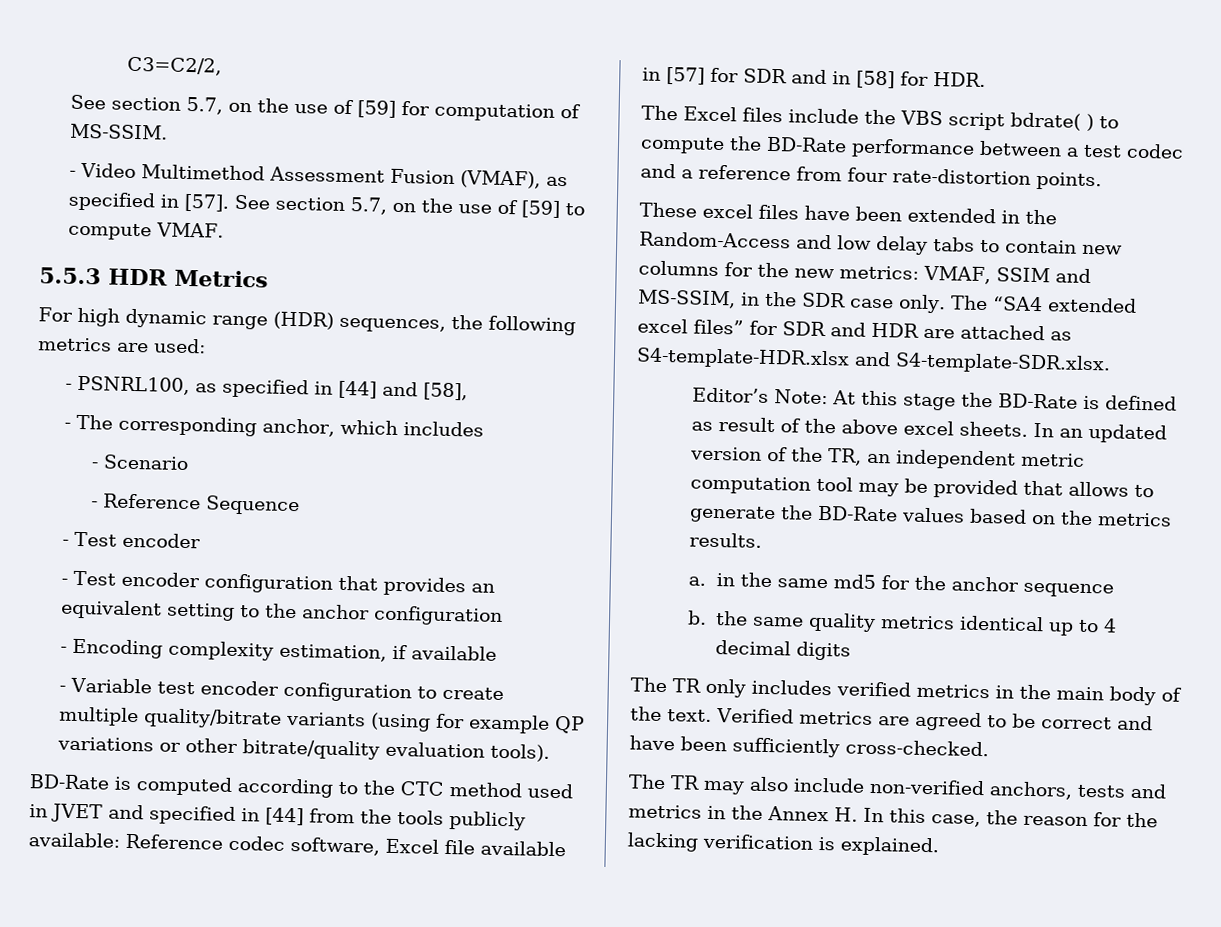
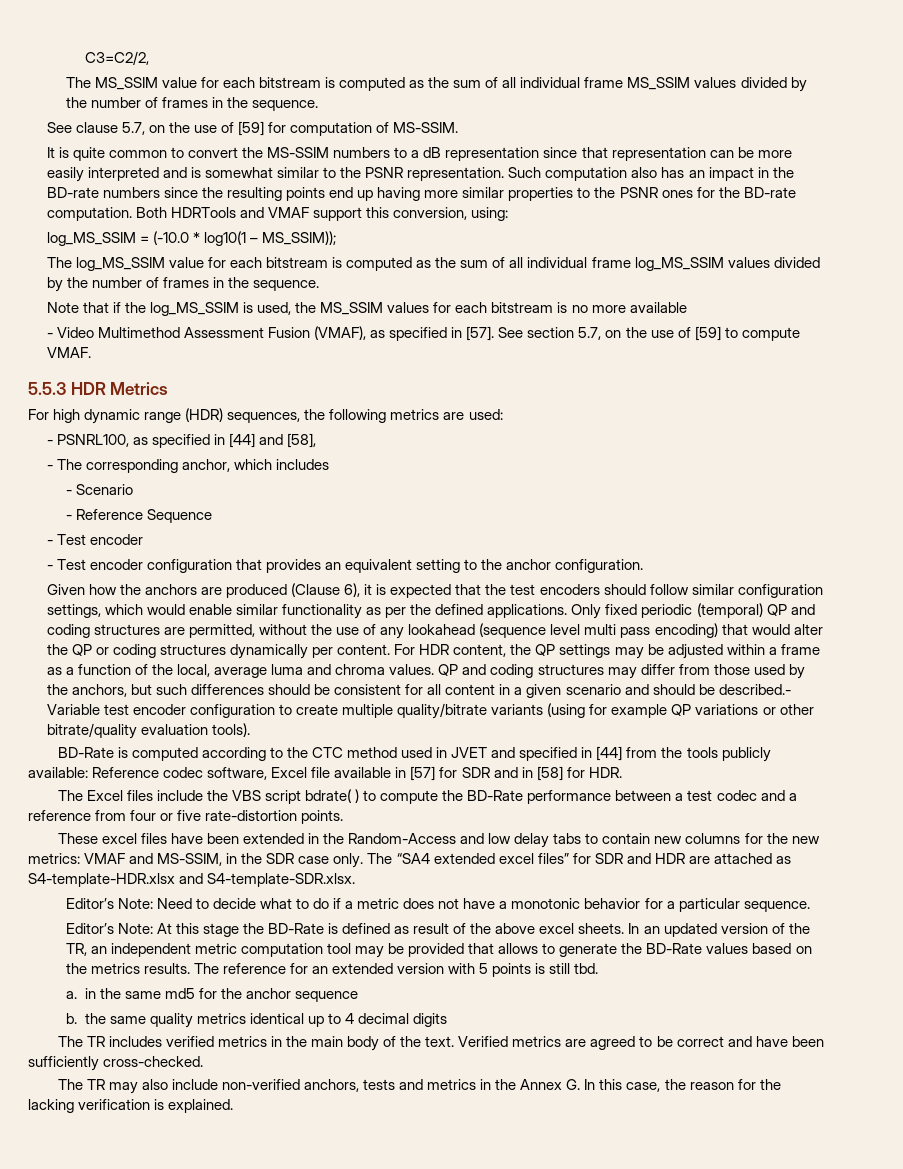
[69,94,181,111] // See section -> [65,77,807,92] [65,97,318,111] [46,122,118,133] // The MS_SSIM value for each bitstream is computed as the sum of all individual frame MS_SSIM values divided by the number of frames in the sequence. // See clause
(168, 131) none -> [46,147,792,161] [46,167,794,182] [46,187,796,201] [46,207,509,221] [46,231,337,246] [46,257,820,271] [46,277,320,292] [46,302,687,316] // It is quite common to convert the MS-SSIM numbers to a dB representation since that representation can be more easily interpreted and is somewhat similar to the PSNR representation. Such computation also has an impact in the BD-rate numbers since the resulting points end up having more similar properties to the PSNR ones for the BD-rate computation. Both HDRTools and VMAF support this conversion, using: // log_MS_SSIM = (-10.0 * log10(1 – MS_SSIM)); // The log_MS_SSIM value for each bitstream is computed as the sum of all individual frame log_MS_SSIM values divided by the number of frames in the sequence. // Note that if the log_MS_SSIM is used, the MS_SSIM values for each bitstream is no more available
[372,605,503,626] [59,638,497,662] [58,685,66,692] configuration // - Encoding complexity estimation, if available // - -> [555,559,644,573] [46,583,823,598] [46,603,815,619] [46,623,823,639] [46,644,820,659] [46,664,805,679] [46,684,791,698] configuration. // Given how the anchors are produced (Clause 6), it is expected that the test encoders should follow similar configuration settings, which would enable similar functionality as per the defined applications. Only fixed periodic (temporal) QP and coding structures are permitted, without the use of any lookahead (sequence level multi pass encoding) that would alter the QP or coding structures dynamically per content. For HDR content, the QP settings may be adjusted within a frame as a function of the local, average luma and chroma values. QP and coding structures may differ from those used by the anchors, but such differences should be consistent for all content in a given scenario and should be described.-
(888, 175) none -> [160,810,202,821] or five
[923,265,1050,285] VMAF, SSIM -> [84,853,126,864] VMAF
(1111, 363) none -> [65,898,810,912] // Editor’s Note: Need to decide what to do if a metric does not have a monotonic behavior for a particular sequence.
(762, 540) none -> [193,963,599,977] The reference for an extended version with 5 points is still tbd.
[705,678,746,698] only -> (105, 1041) none
[834,807,858,822] H. -> [566,1079,581,1090] G.

